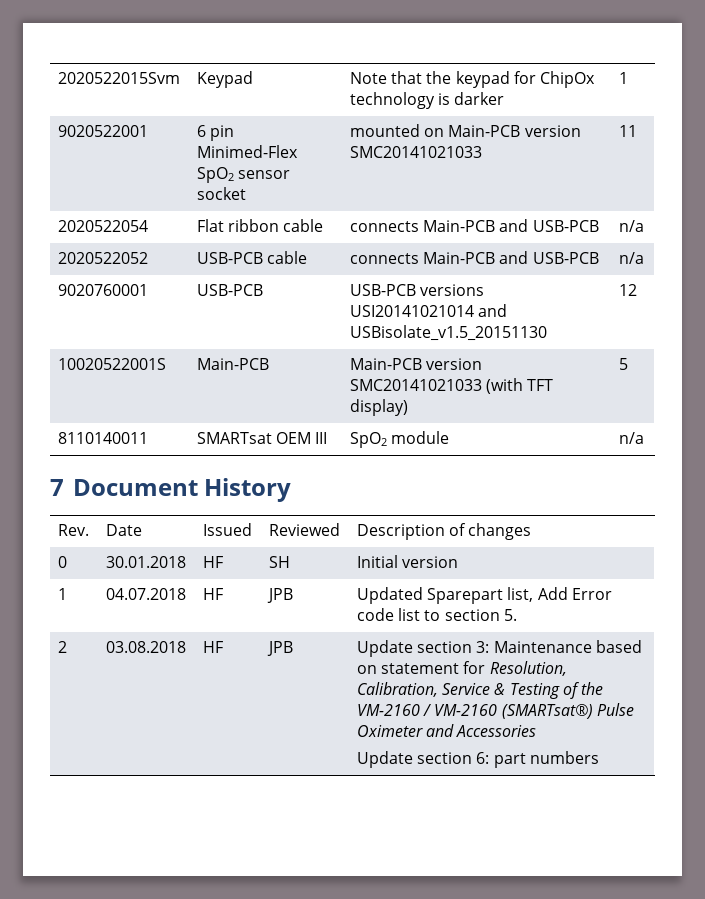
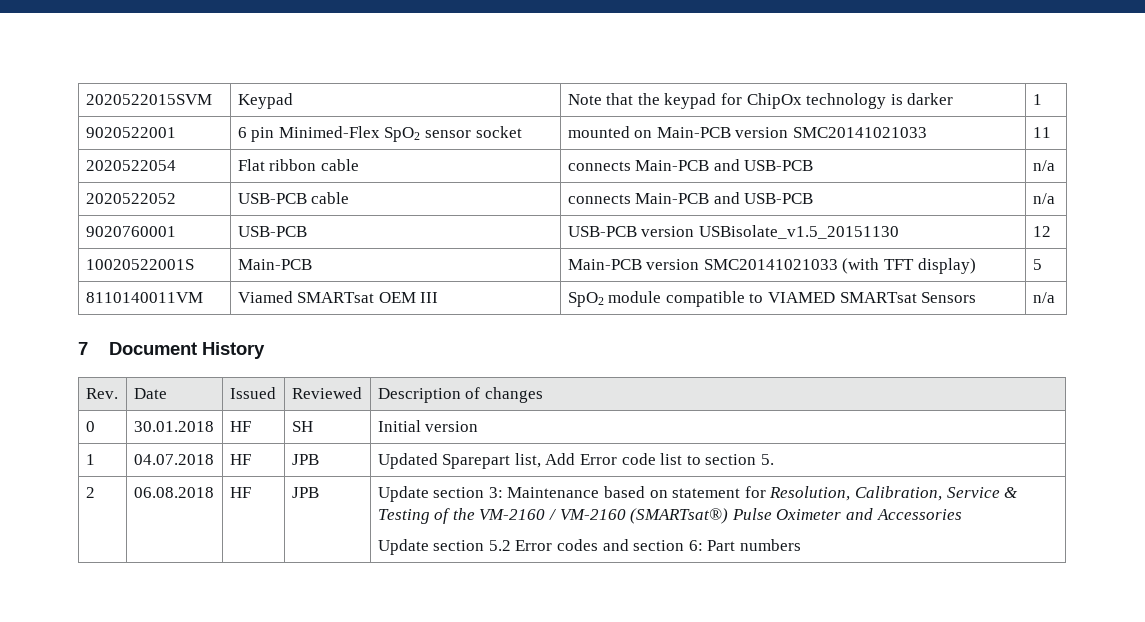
[58,72,181,84] 2020522015Svm -> [85,94,212,105] 2020522015SVM
[420,284,485,296] [350,304,508,317] versions USI20141021014 and -> [641,226,695,237] version
[58,432,149,444] 8110140011 | -> [85,292,203,303] [237,291,293,303] 8110140011VM | Viamed
(450, 437) none -> [665,291,977,307] compatible to VIAMED SMARTsat Sensors
[106,641,187,653] 03.08.2018 -> [133,487,214,498] 06.08.2018
[476,752,526,768] 6: part -> [488,539,736,551] 5.2 Error codes and section 6: Part

